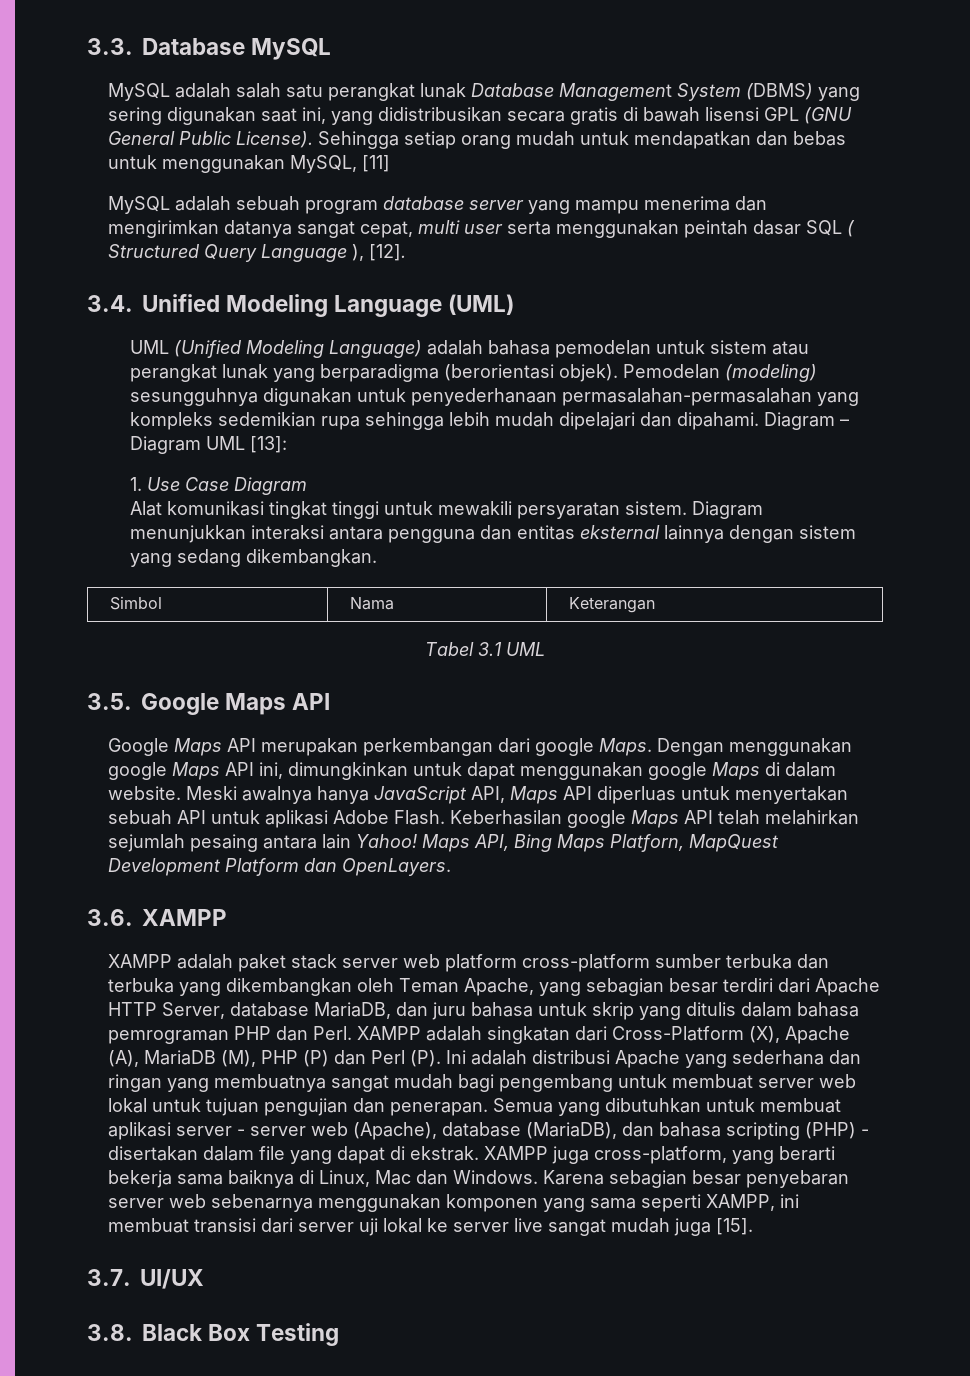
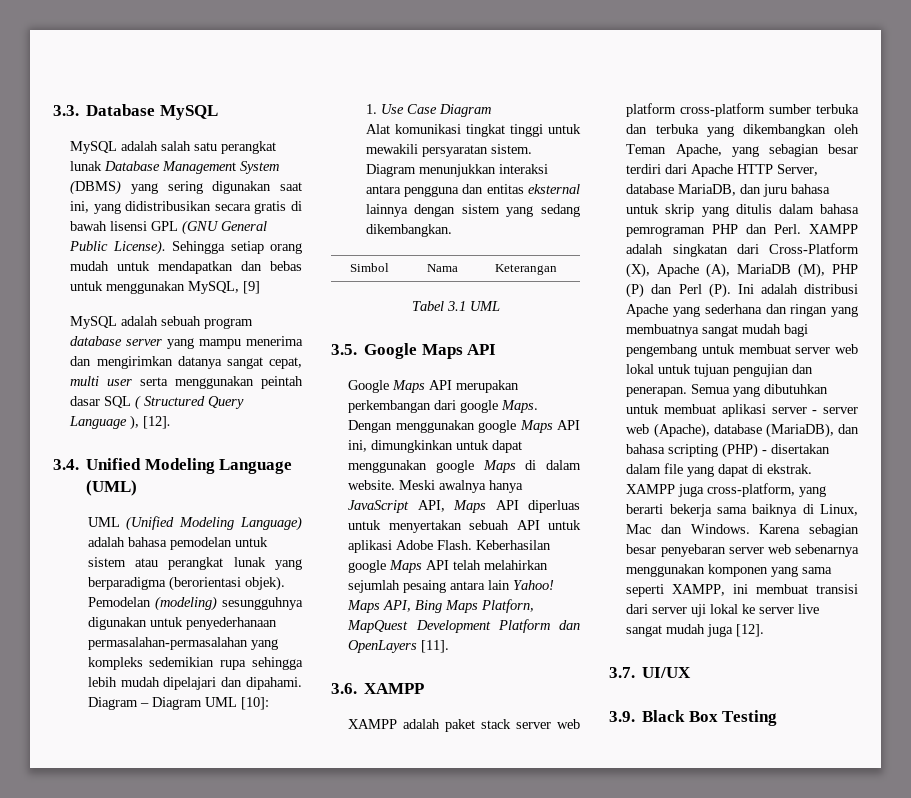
[362,155,391,172] [11] -> [243,281,261,294] [9]
[249,436,287,453] [13]: -> [240,697,269,710] [10]:
[342,858,452,876] OpenLayers. -> [348,640,450,653] OpenLayers [11].
[716,1218,754,1235] [15]. -> [736,624,765,637] [12].
[87,1324,133,1341] 3.8. -> [609,711,635,722] 3.9.

